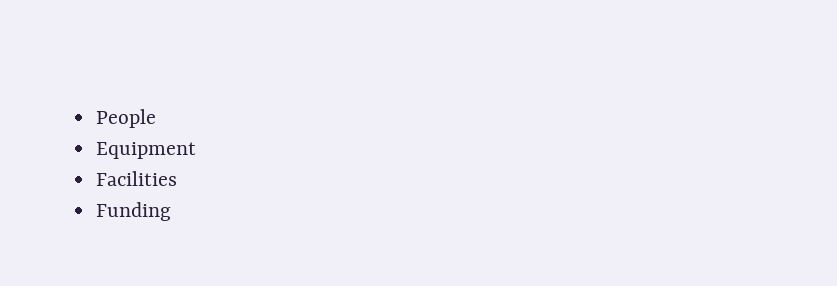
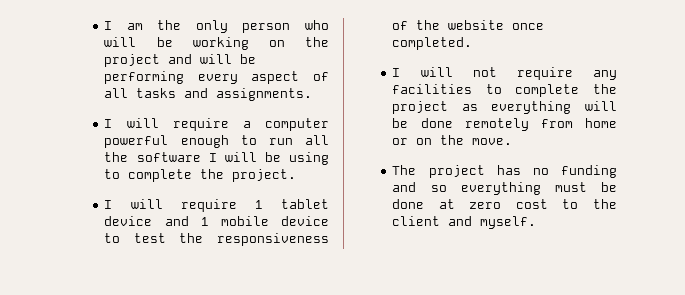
[96,109,157,128] [96,142,197,159] [96,171,178,186] [96,202,172,221] People // Equipment // Facilities // Funding -> [104,20,329,33] [104,37,329,50] [104,54,257,67] [104,71,329,84] [104,88,313,101] [104,118,329,131] [104,135,329,148] [104,152,329,165] [104,169,297,182] [104,199,329,212] [104,216,329,226] [104,233,329,246] [392,20,545,30] [392,37,473,50] [392,67,617,80] [392,84,617,97] [392,101,617,114] [392,118,617,131] [392,135,513,145] [392,165,617,178] [392,182,617,195] [392,199,617,209] [392,216,537,229] I am the only person who will be working on the project and will be performing every aspect of all tasks and assignments. // I will require a computer powerful enough to run all the software I will be using to complete the project. // I will require 1 tablet device and 1 mobile device to test the responsiveness of the website once completed. // I will not require any facilities to complete the project as everything will be done remotely from home or on the move. // The project has no funding and so everything must be done at zero cost to the client and myself.

